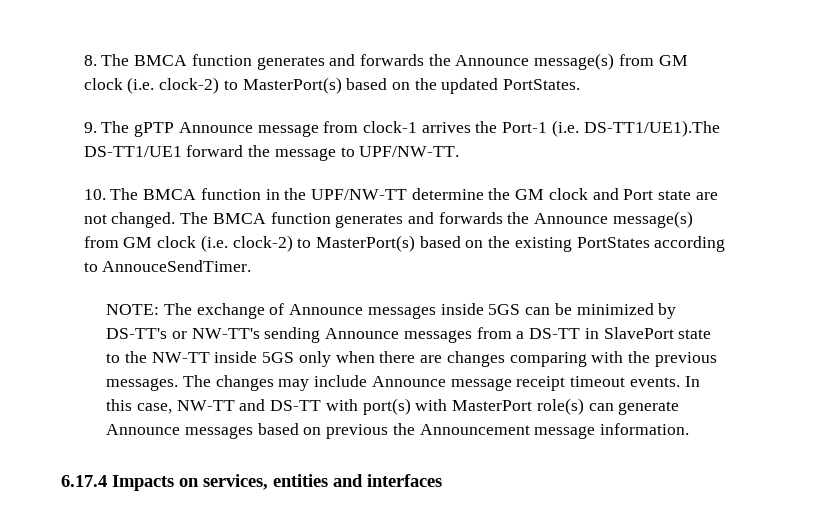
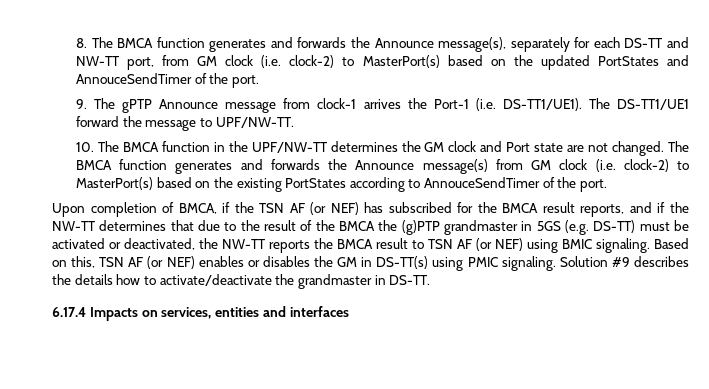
[534,53,615,70] message(s) -> [438,37,690,52] [75,56,155,70] message(s), separately for each DS-TT and NW-TT port,
[503,79,581,90] PortStates. -> [597,55,689,66] [75,73,259,88] PortStates and AnnouceSendTimer of the port.
[583,120,720,137] DS-TT1/UE1).The -> [502,98,610,111] DS-TT1/UE1). The
[411,188,484,200] determine -> [330,141,398,152] determines
[102,260,252,272] [106,303,677,319] [106,327,712,343] [106,351,717,367] [106,375,700,391] [106,398,680,415] [106,423,690,439] AnnouceSendTimer. // NOTE: The exchange of Announce messages inside 5GS can be minimized by DS-TT's or NW-TT's sending Announce messages from a DS-TT in SlavePort state to the NW-TT inside 5GS only when there are changes comparing with the previous messages. The changes may include Announce message receipt timeout events. In this case, NW-TT and DS-TT with port(s) with MasterPort role(s) can generate Announce messages based on previous the Announcement message information. -> [424,177,608,192] [52,202,689,217] [52,220,689,235] [52,238,689,253] [52,256,689,271] [52,274,431,289] AnnouceSendTimer of the port. // Upon completion of BMCA, if the TSN AF (or NEF) has subscribed for the BMCA result reports, and if the NW-TT determines that due to the result of the BMCA the (g)PTP grandmaster in 5GS (e.g. DS-TT) must be activated or deactivated, the NW-TT reports the BMCA result to TSN AF (or NEF) using BMIC signaling. Based on this, TSN AF (or NEF) enables or disables the GM in DS-TT(s) using PMIC signaling. Solution #9 describes the details how to activate/deactivate the grandmaster in DS-TT.

